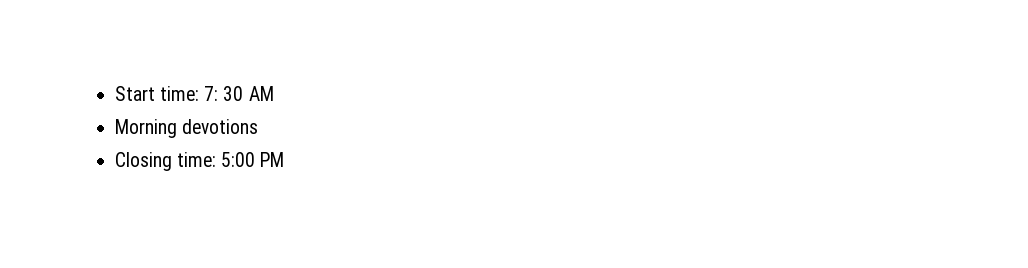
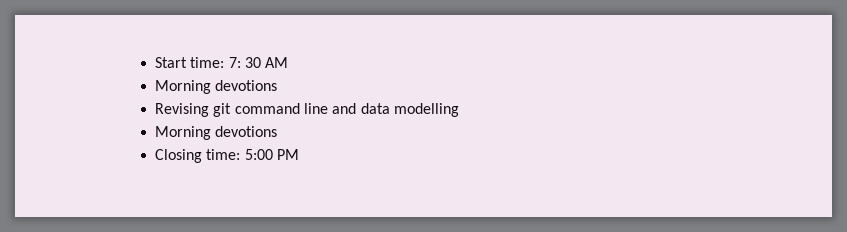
(258, 126) none -> [155,103,460,117] [155,126,278,140] // Revising git command line and data modelling // Morning devotions

